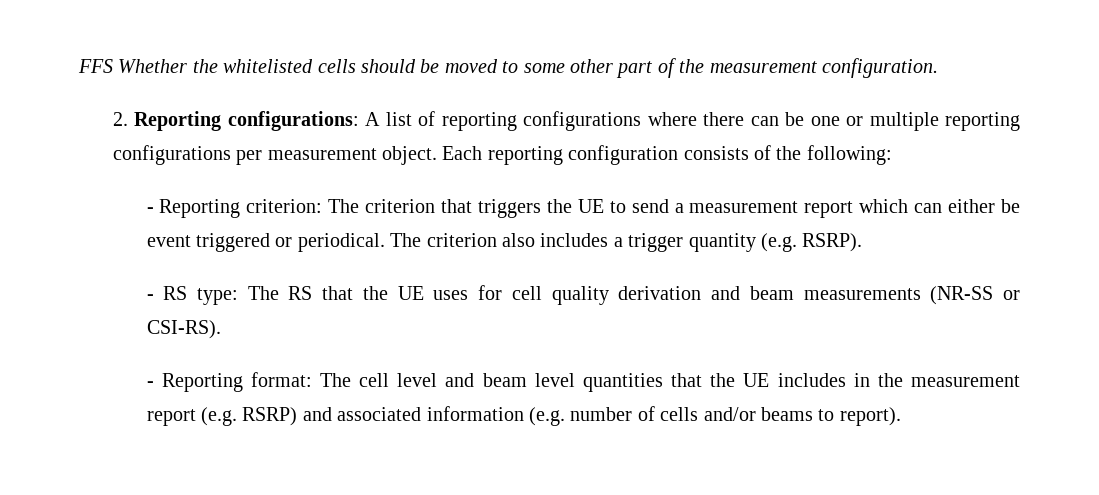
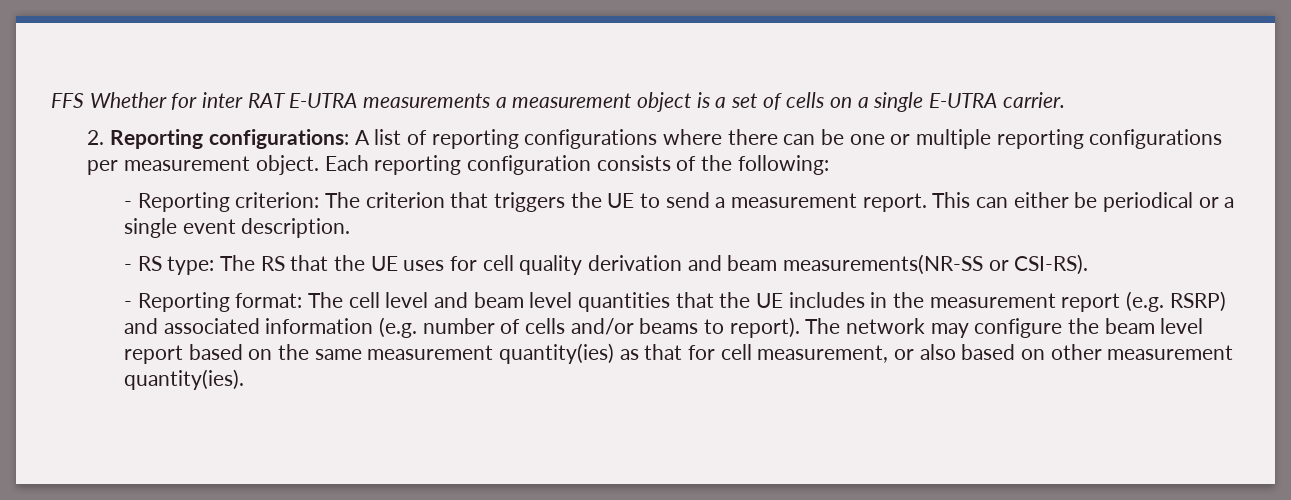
[192,58,938,78] the whitelisted cells should be moved to some other part of the measurement configuration. -> [171,92,1065,112] for inter RAT E-UTRA measurements a measurement object is a set of cells on a single E-UTRA carrier.
[804,199,909,218] report which -> [862,192,971,212] report. This
[146,233,863,252] event triggered or periodical. The criterion also includes a trigger quantity (e.g. RSRP). -> [1103,192,1235,212] [123,218,351,238] periodical or a single event description.
[803,286,994,305] measurements (NR-SS -> [783,254,984,275] measurements(NR-SS
(901, 416) none -> [805,318,1204,338] [123,343,1234,364] [123,369,244,390] The network may configure the beam level report based on the same measurement quantity(ies) as that for cell measurement, or also based on other measurement quantity(ies).

